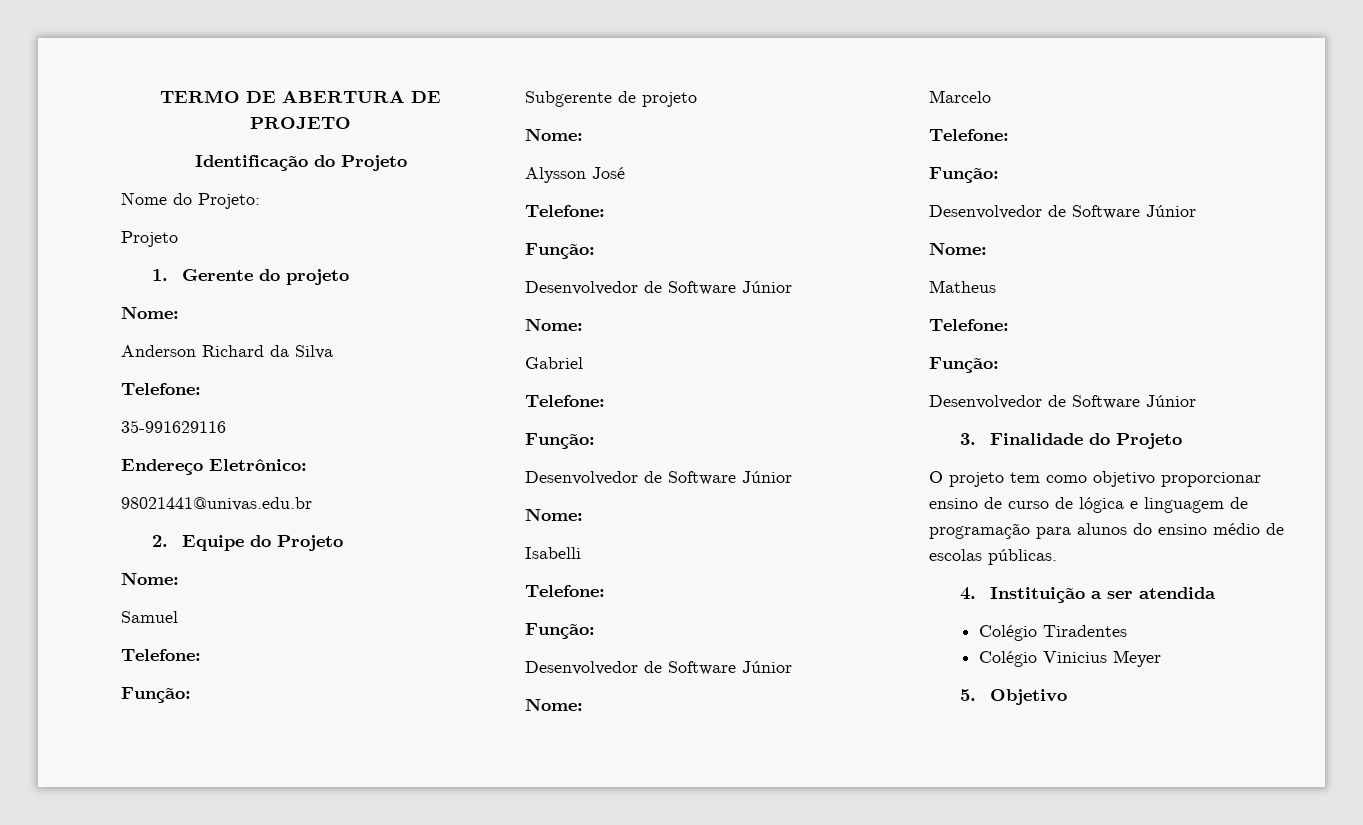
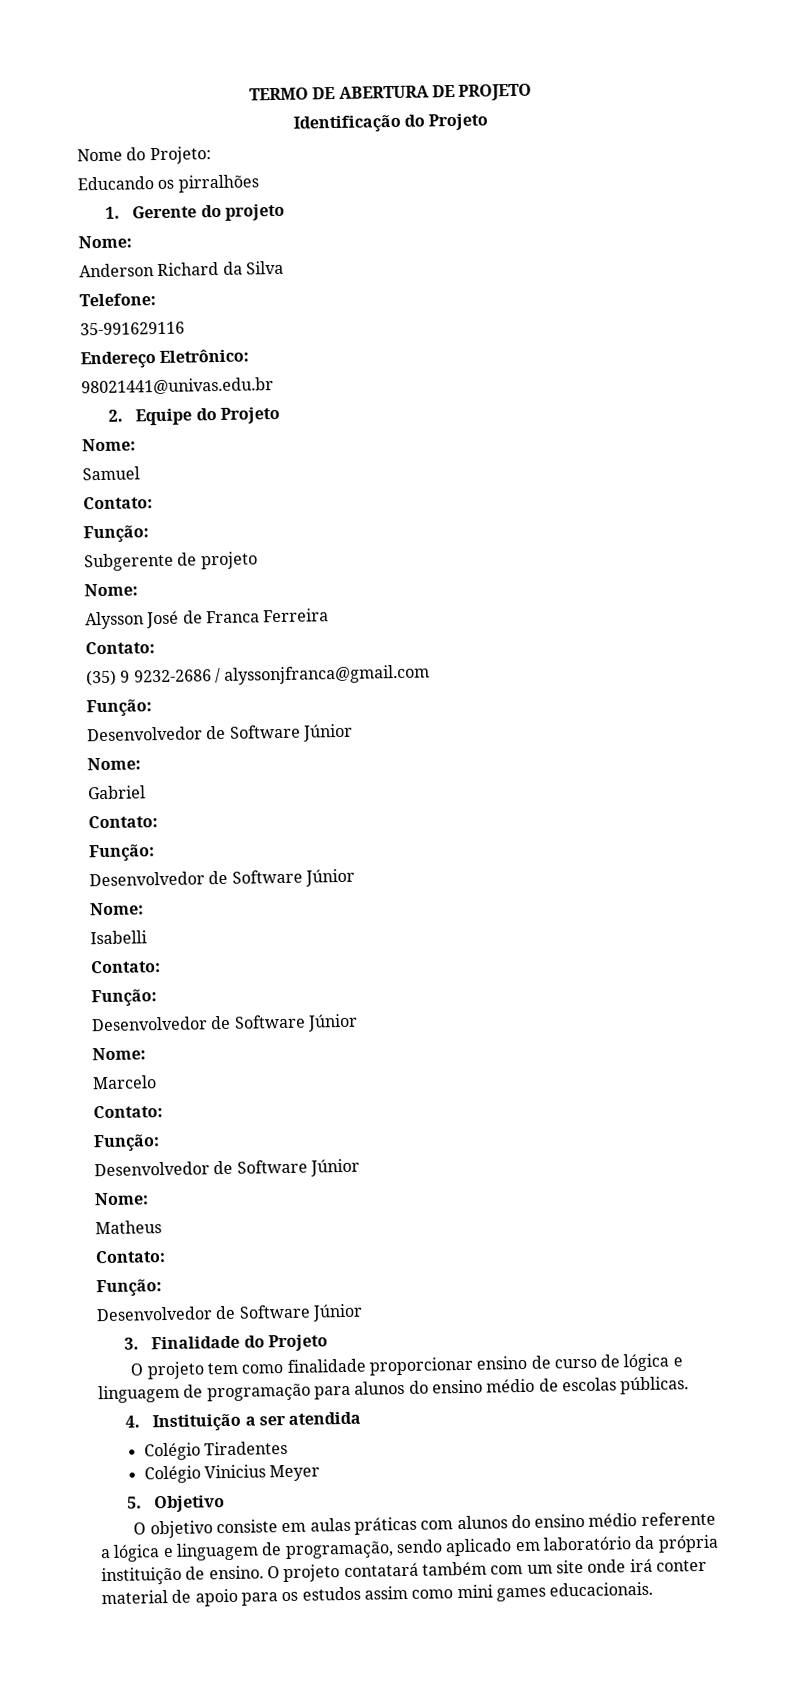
[121,231,178,247] Projeto -> [77,174,259,193] Educando os pirralhões
[121,649,201,661] Telefone: -> [83,496,153,510] Contato:
[525,205,605,217] // Telefone: -> [182,608,330,624] [85,641,155,655] [86,664,431,687] de Franca Ferreira // Contato: // (35) 9 9232-2686 / alyssonjfranca@gmail.com
[525,395,605,407] Telefone: -> [88,815,158,829] Contato:
[525,585,605,597] Telefone: -> [90,960,161,974] Contato:
[929,129,1009,141] Telefone: -> [93,1105,163,1119] Contato:
[929,319,1009,331] Telefone: -> [95,1250,166,1264] Contato:
[1093,471,1155,487] objetivo -> [286,1358,366,1373] finalidade
(1067, 697) none -> [133,1511,716,1539] [100,1534,719,1562] [101,1558,707,1586] [101,1581,654,1607] // O objetivo consiste em aulas práticas com alunos do ensino médio referente a lógica e linguagem de programação, sendo aplicado em laboratório da própria instituição de ensino. O projeto contatará também com um site onde irá conter material de apoio para os estudos assim como mini games educacionais.

